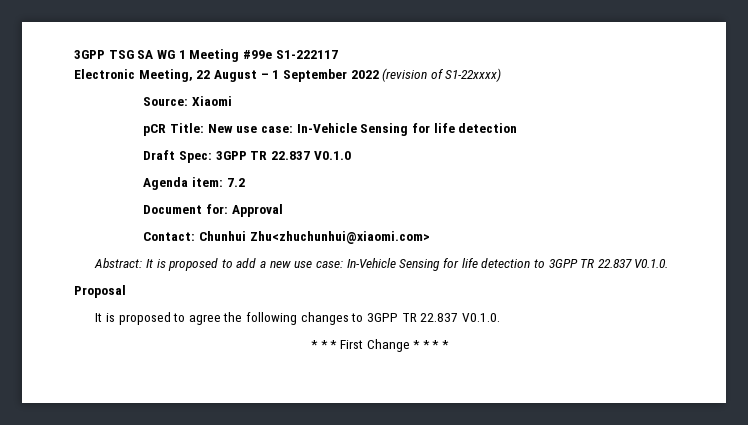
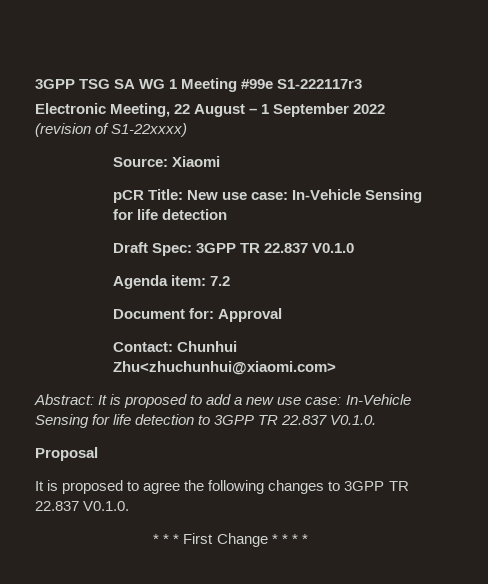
[275,50,338,59] S1-222117 -> [277,79,363,89] S1-222117r3

